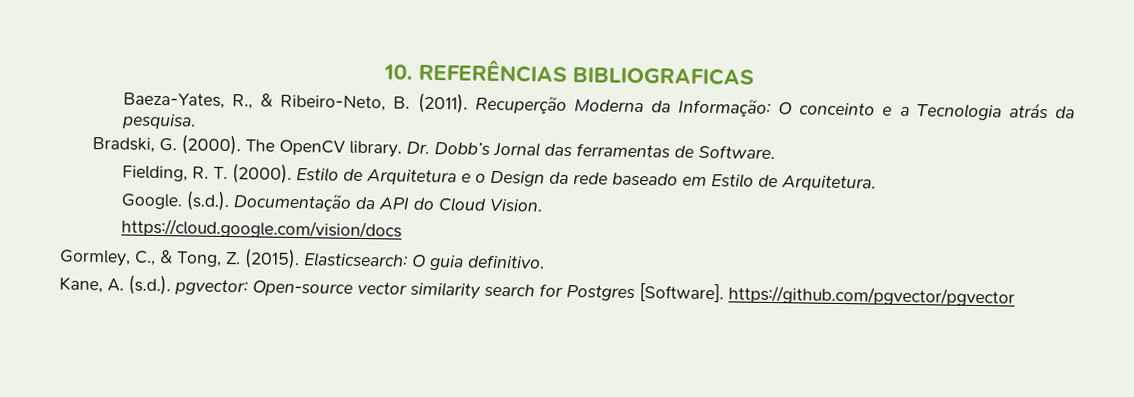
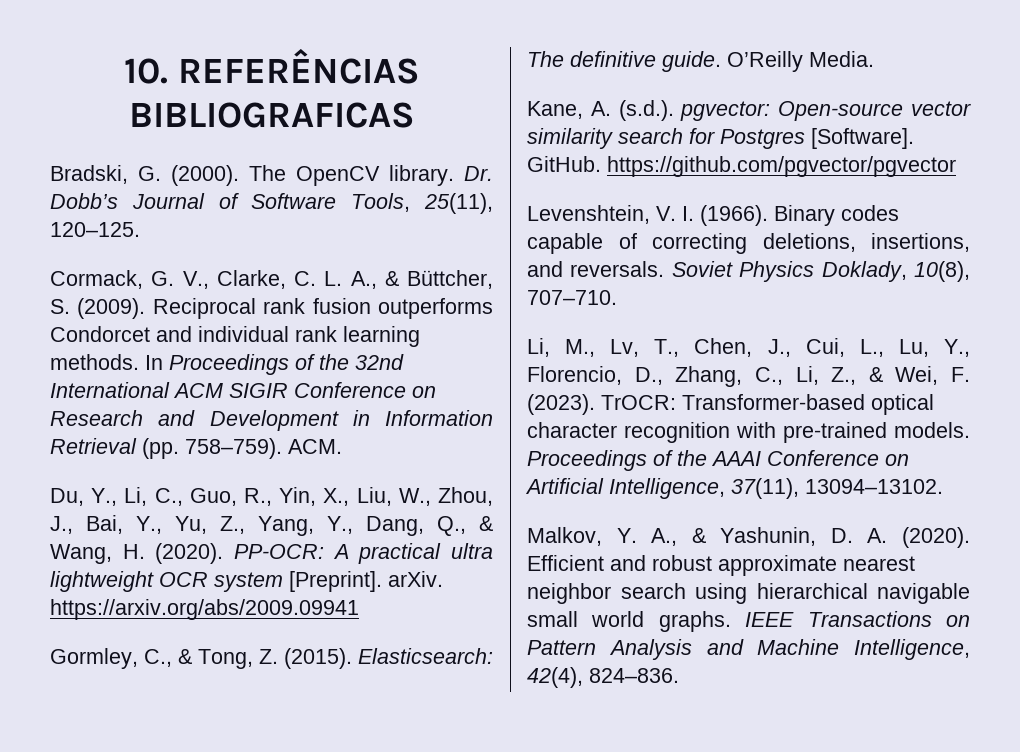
[122,92,1075,121] [120,113,196,130] // Baeza-Yates, R., & Ribeiro-Neto, B. (2011). Recuperção Moderna da Informação: O conceinto e a Tecnologia atrás da pesquisa. -> (415, 115) none
[493,141,776,160] [121,163,876,192] [120,190,542,212] [120,218,402,240] Jornal das ferramentas de Software. // Fielding, R. T. (2000). Estilo de Arquitetura e o Design da rede baseado em Estilo de Arquitetura. // Google. (s.d.). Documentação da API do Cloud Vision. // https://cloud.google.com/vision/docs -> [131,193,494,214] [50,222,140,237] [50,270,493,289] [50,298,493,319] [50,326,420,347] [50,354,404,375] [50,382,436,398] [50,410,493,431] [50,438,342,459] [50,487,493,506] [50,515,493,536] [50,543,494,564] [50,571,443,592] [50,599,359,620] Journal of Software Tools, 25(11), 120–125. // Cormack, G. V., Clarke, C. L. A., & Büttcher, S. (2009). Reciprocal rank fusion outperforms Condorcet and individual rank learning methods. In Proceedings of the 32nd International ACM SIGIR Conference on Research and Development in Information Retrieval (pp. 758–759). ACM. // Du, Y., Li, C., Guo, R., Yin, X., Liu, W., Zhou, J., Bai, Y., Yu, Z., Yang, Y., Dang, Q., & Wang, H. (2020). PP-OCR: A practical ultra lightweight OCR system [Preprint]. arXiv. https://arxiv.org/abs/2009.09941
[411,254,545,271] O guia definitivo. -> [527,51,874,72] The definitive guide. O’Reilly Media.
(724, 293) none -> [527,156,601,172] GitHub.
(1015, 296) none -> [527,205,899,226] [527,233,970,254] [527,261,970,282] [527,290,617,305] [527,338,970,357] [527,366,970,387] [527,394,934,415] [527,422,970,443] [527,450,909,471] [525,478,943,499] [527,527,970,548] [527,555,915,576] [527,583,970,604] [527,611,970,632] [527,639,970,660] [527,667,679,688] // Levenshtein, V. I. (1966). Binary codes capable of correcting deletions, insertions, and reversals. Soviet Physics Doklady, 10(8), 707–710. // Li, M., Lv, T., Chen, J., Cui, L., Lu, Y., Florencio, D., Zhang, C., Li, Z., & Wei, F. (2023). TrOCR: Transformer-based optical character recognition with pre-trained models. Proceedings of the AAAI Conference on Artificial Intelligence, 37(11), 13094–13102. // Malkov, Y. A., & Yashunin, D. A. (2020). Efficient and robust approximate nearest neighbor search using hierarchical navigable small world graphs. IEEE Transactions on Pattern Analysis and Machine Intelligence, 42(4), 824–836.

